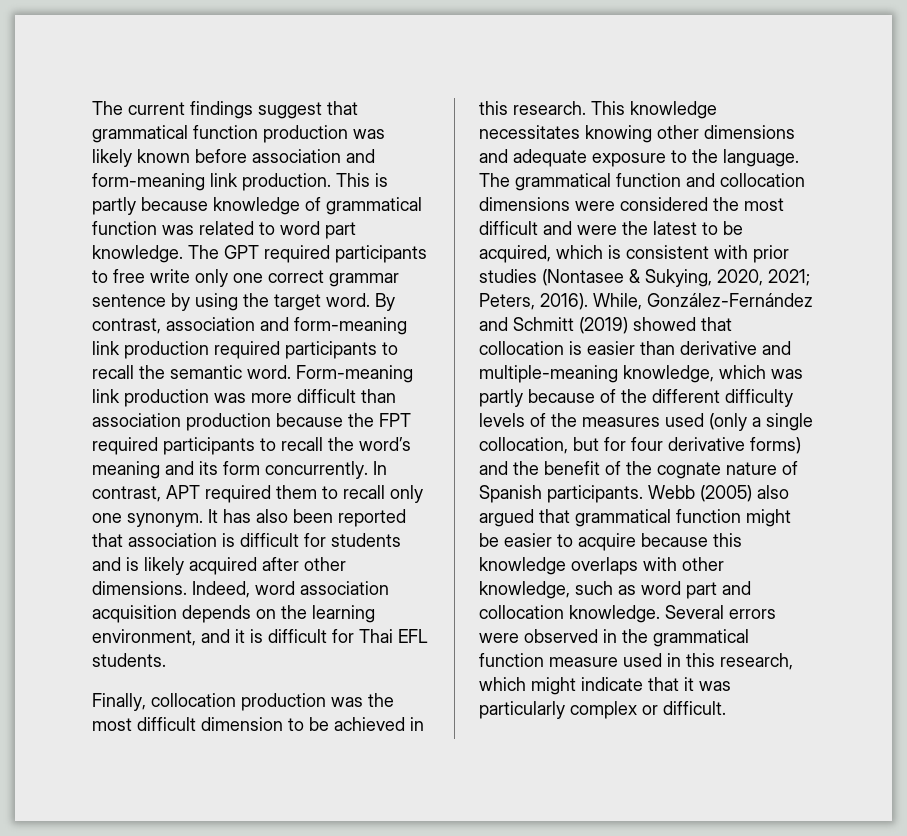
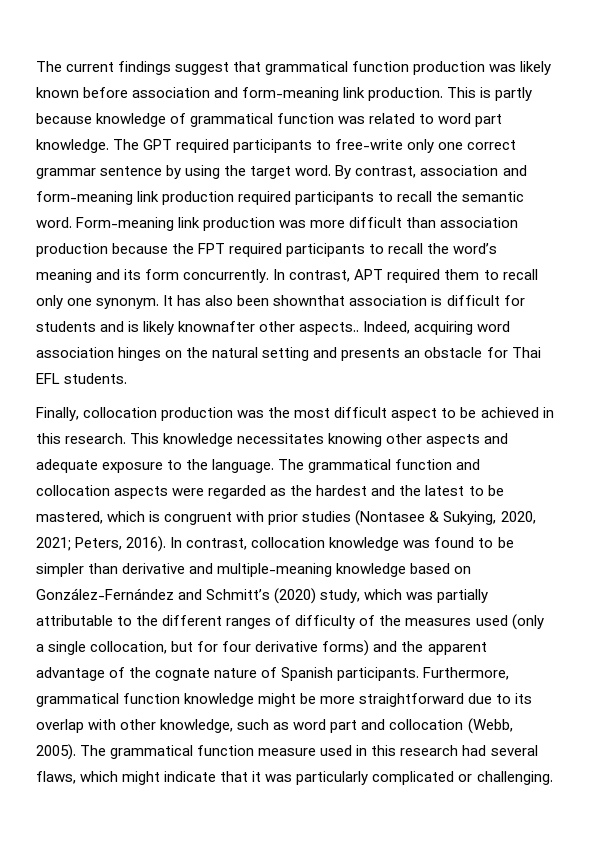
[113,269,190,283] free write -> [335,139,404,150] free-write
[338,509,406,527] [92,533,123,547] reported that -> [273,295,346,306] shownthat
[189,557,346,575] [92,581,389,598] [92,605,375,623] [92,629,327,646] acquired after other dimensions. Indeed, word association acquisition depends on the learning environment, and it is difficult -> [178,321,511,335] [36,347,483,361] knownafter other aspects.. Indeed, acquiring word association hinges on the natural setting and presents an obstacle
[201,717,283,731] dimension -> [391,408,438,421] aspect
[704,125,795,139] dimensions -> [426,434,481,447] aspects
[479,197,784,211] [479,221,617,235] dimensions were considered the most difficult and were -> [114,485,396,499] aspects were regarded as the hardest and
[479,245,551,263] acquired, -> [36,511,103,524] mastered,
[626,245,709,259] consistent -> [164,512,233,525] congruent
[593,293,813,310] [479,317,732,334] [479,341,791,355] [479,365,803,383] [479,389,793,407] [479,413,525,427] While, González-Fernández and Schmitt (2019) showed that collocation is easier than derivative and multiple-meaning knowledge, which was partly because of the different difficulty levels -> [170,537,514,551] [36,563,472,577] [36,588,489,604] [36,615,356,629] In contrast, collocation knowledge was found to be simpler than derivative and multiple-meaning knowledge based on González-Fernández and Schmitt’s (2020) study, which was partially attributable to the different ranges of difficulty
[544,461,600,475] benefit -> [427,642,487,655] [36,667,105,681] apparent advantage
[648,485,789,502] [479,509,741,527] Webb (2005) also argued that grammatical function -> [423,667,510,680] [36,693,255,707] Furthermore, grammatical function knowledge
[504,533,742,551] [479,557,638,575] easier to acquire because this knowledge overlaps -> [320,693,533,707] [36,719,84,733] more straightforward due to its overlap
[569,605,776,623] [479,629,648,643] knowledge. Several errors were observed in the -> [467,718,513,734] [36,744,107,760] (Webb, 2005). The
[720,653,793,670] research, -> [400,745,538,756] [36,771,76,784] research had several flaws,
[570,701,726,719] complex or difficult. -> [372,771,553,785] complicated or challenging.

